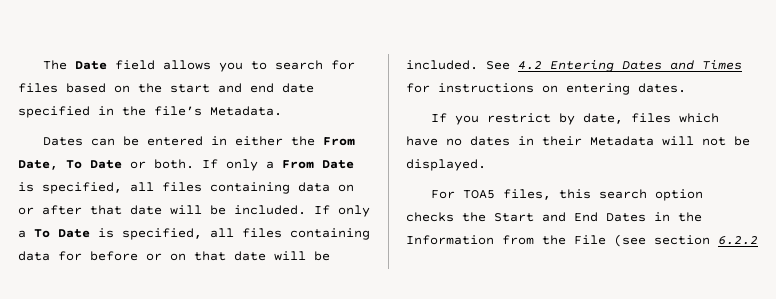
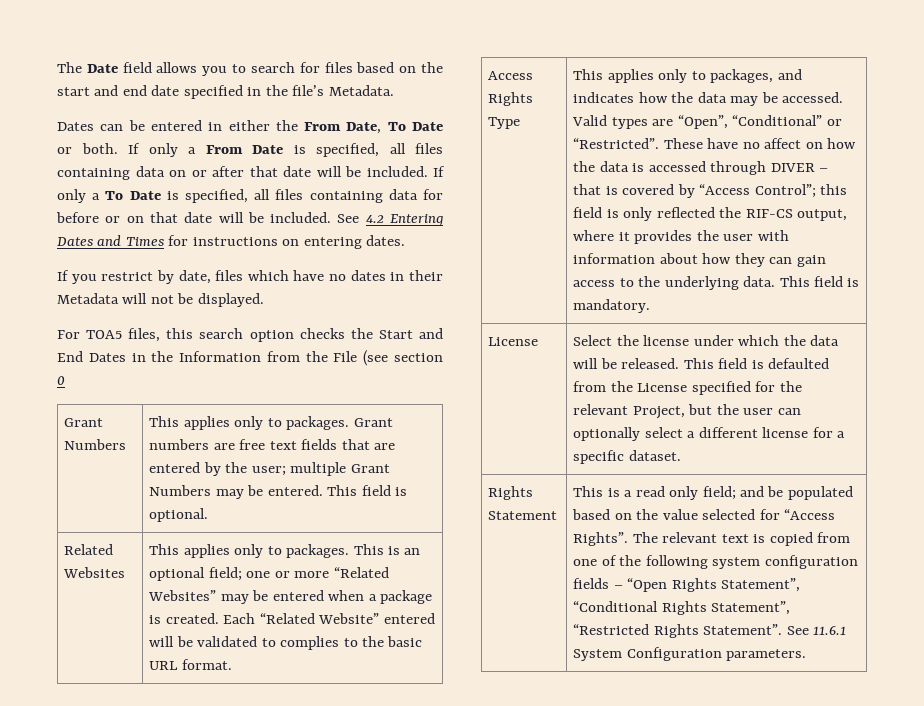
[718,236,758,245] 6.2.2 -> [57,376,65,385] [64,418,104,427] [64,439,127,450] [149,416,393,430] [149,439,396,450] [149,462,390,476] [149,485,408,499] [149,508,209,522] [64,544,114,555] [63,567,126,578] [149,544,421,558] [149,567,389,581] [148,590,433,604] [149,613,435,624] [149,636,423,650] [149,659,232,670] [488,71,534,80] [488,92,534,106] [488,117,521,129] [573,69,802,83] [573,92,844,106] [572,115,842,129] [573,138,857,149] [573,161,829,175] [573,184,848,198] [573,207,848,221] [573,230,789,244] [573,253,826,267] [573,276,860,290] [573,299,651,313] [488,337,539,346] [573,335,840,346] [573,358,830,369] [573,381,802,395] [573,404,801,419] [573,427,846,441] [573,450,681,464] [488,486,534,500] [488,511,558,520] [573,486,853,500] [572,509,836,520] [573,532,851,546] [573,555,858,569] [573,578,801,592] [573,601,791,615] [573,624,847,638] [573,647,807,661] 0 // Grant Numbers | This applies only to packages. Grant numbers are free text fields that are entered by the user; multiple Grant Numbers may be entered. This field is optional. // Related Websites | This applies only to packages. This is an optional field; one or more “Related Websites” may be entered when a package is created. Each “Related Website” entered will be validated to complies to the basic URL format. // Access Rights Type | This applies only to packages, and indicates how the data may be accessed. Valid types are “Open”, “Conditional” or “Restricted”. These have no affect on how the data is accessed through DIVER – that is covered by “Access Control”; this field is only reflected the RIF-CS output, where it provides the user with information about how they can gain access to the underlying data. This field is mandatory. // License | Select the license under which the data will be released. This field is defaulted from the License specified for the relevant Project, but the user can optionally select a different license for a specific dataset. // Rights Statement | This is a read only field; and be populated based on the value selected for “Access Rights”. The relevant text is copied from one of the following system configuration fields – “Open Rights Statement”, “Conditional Rights Statement”, “Restricted Rights Statement”. See 11.6.1 System Configuration parameters.

